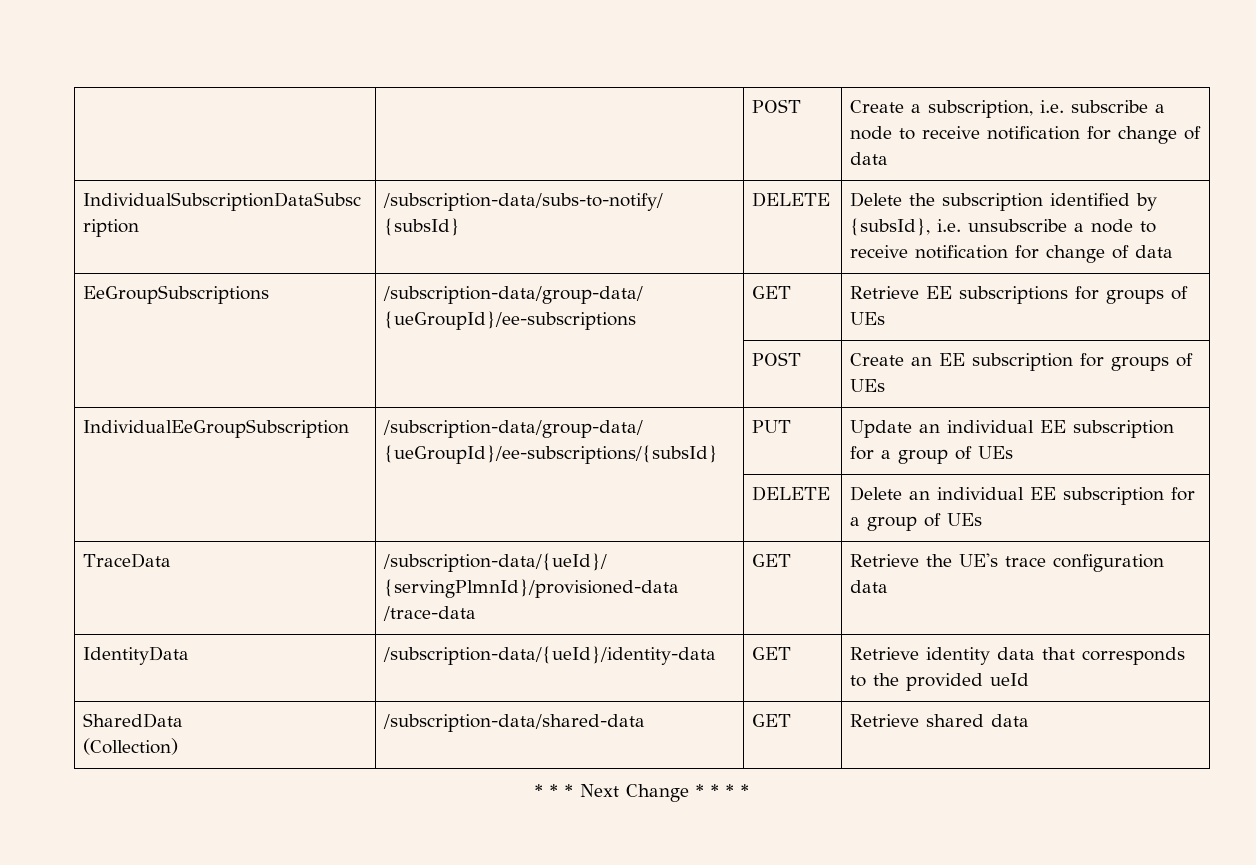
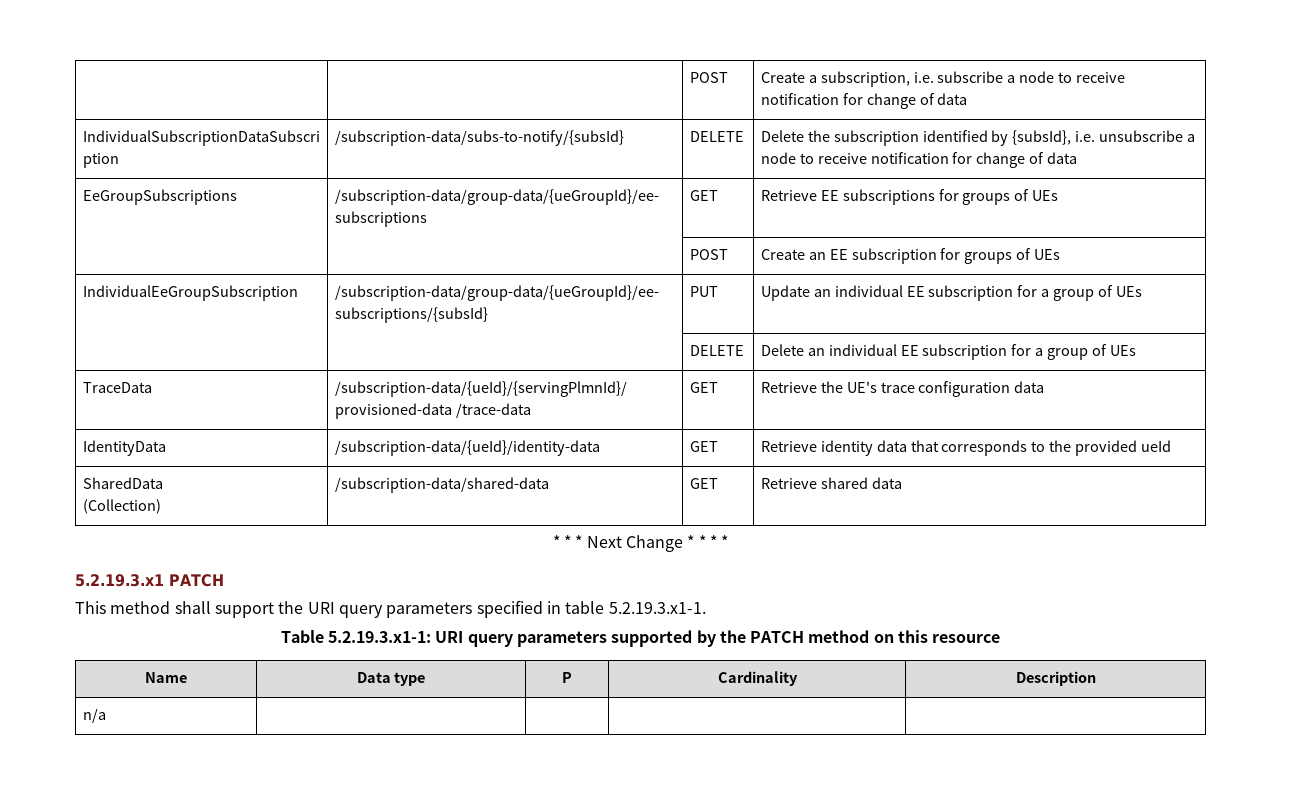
(749, 790) none -> [75,574,224,587] [75,600,706,618] [280,630,1001,647] [145,672,187,683] [356,672,426,686] [562,672,572,683] [717,671,798,686] [1015,671,1096,686] [82,708,106,723] // 5.2.19.3.x1 PATCH // This method shall support the URI query parameters specified in table 5.2.19.3.x1-1. // Table 5.2.19.3.x1-1: URI query parameters supported by the PATCH method on this resource // Name | Data type | P | Cardinality | Description // n/a | | | |

